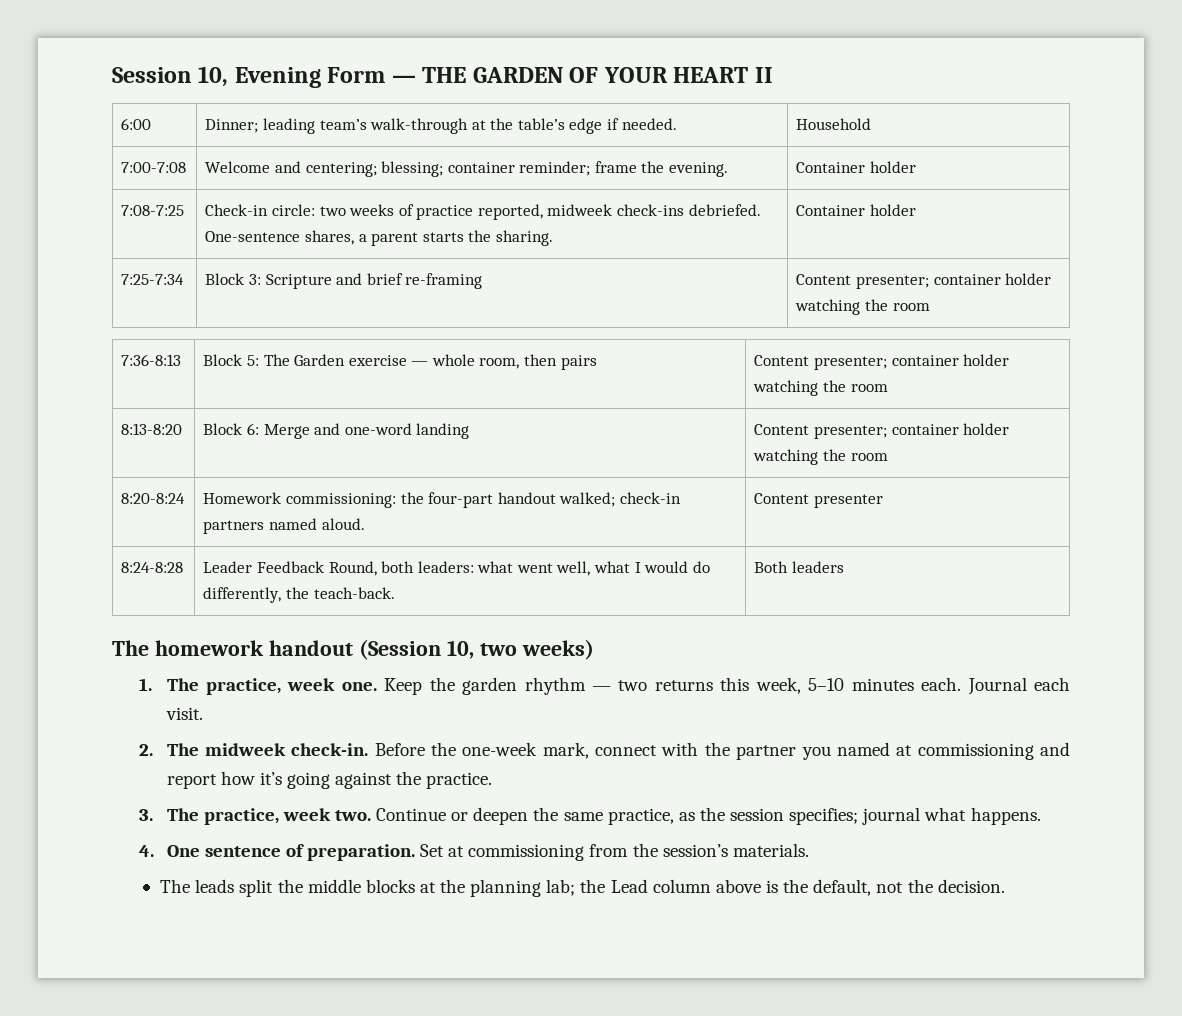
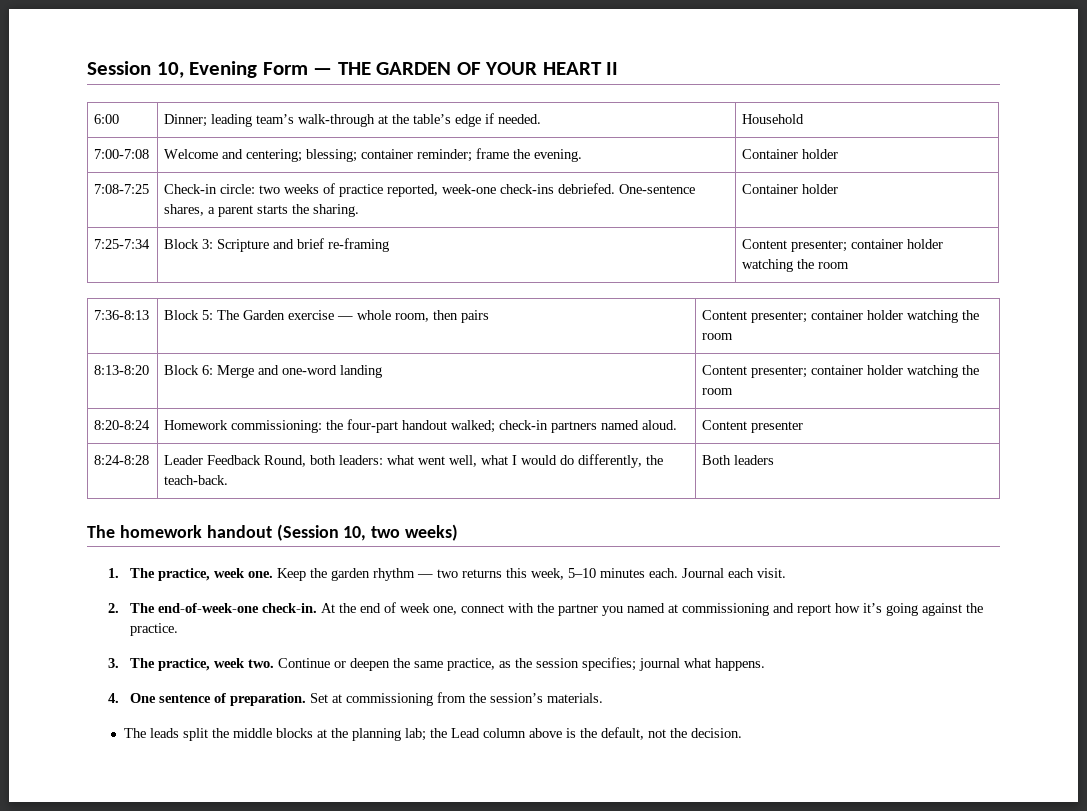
[547,204,613,216] midweek -> [442,184,497,194] week-one
[204,742,589,759] midweek check-in. Before the one-week mark, -> [157,602,457,615] end-of-week-one check-in. At the end of week one,

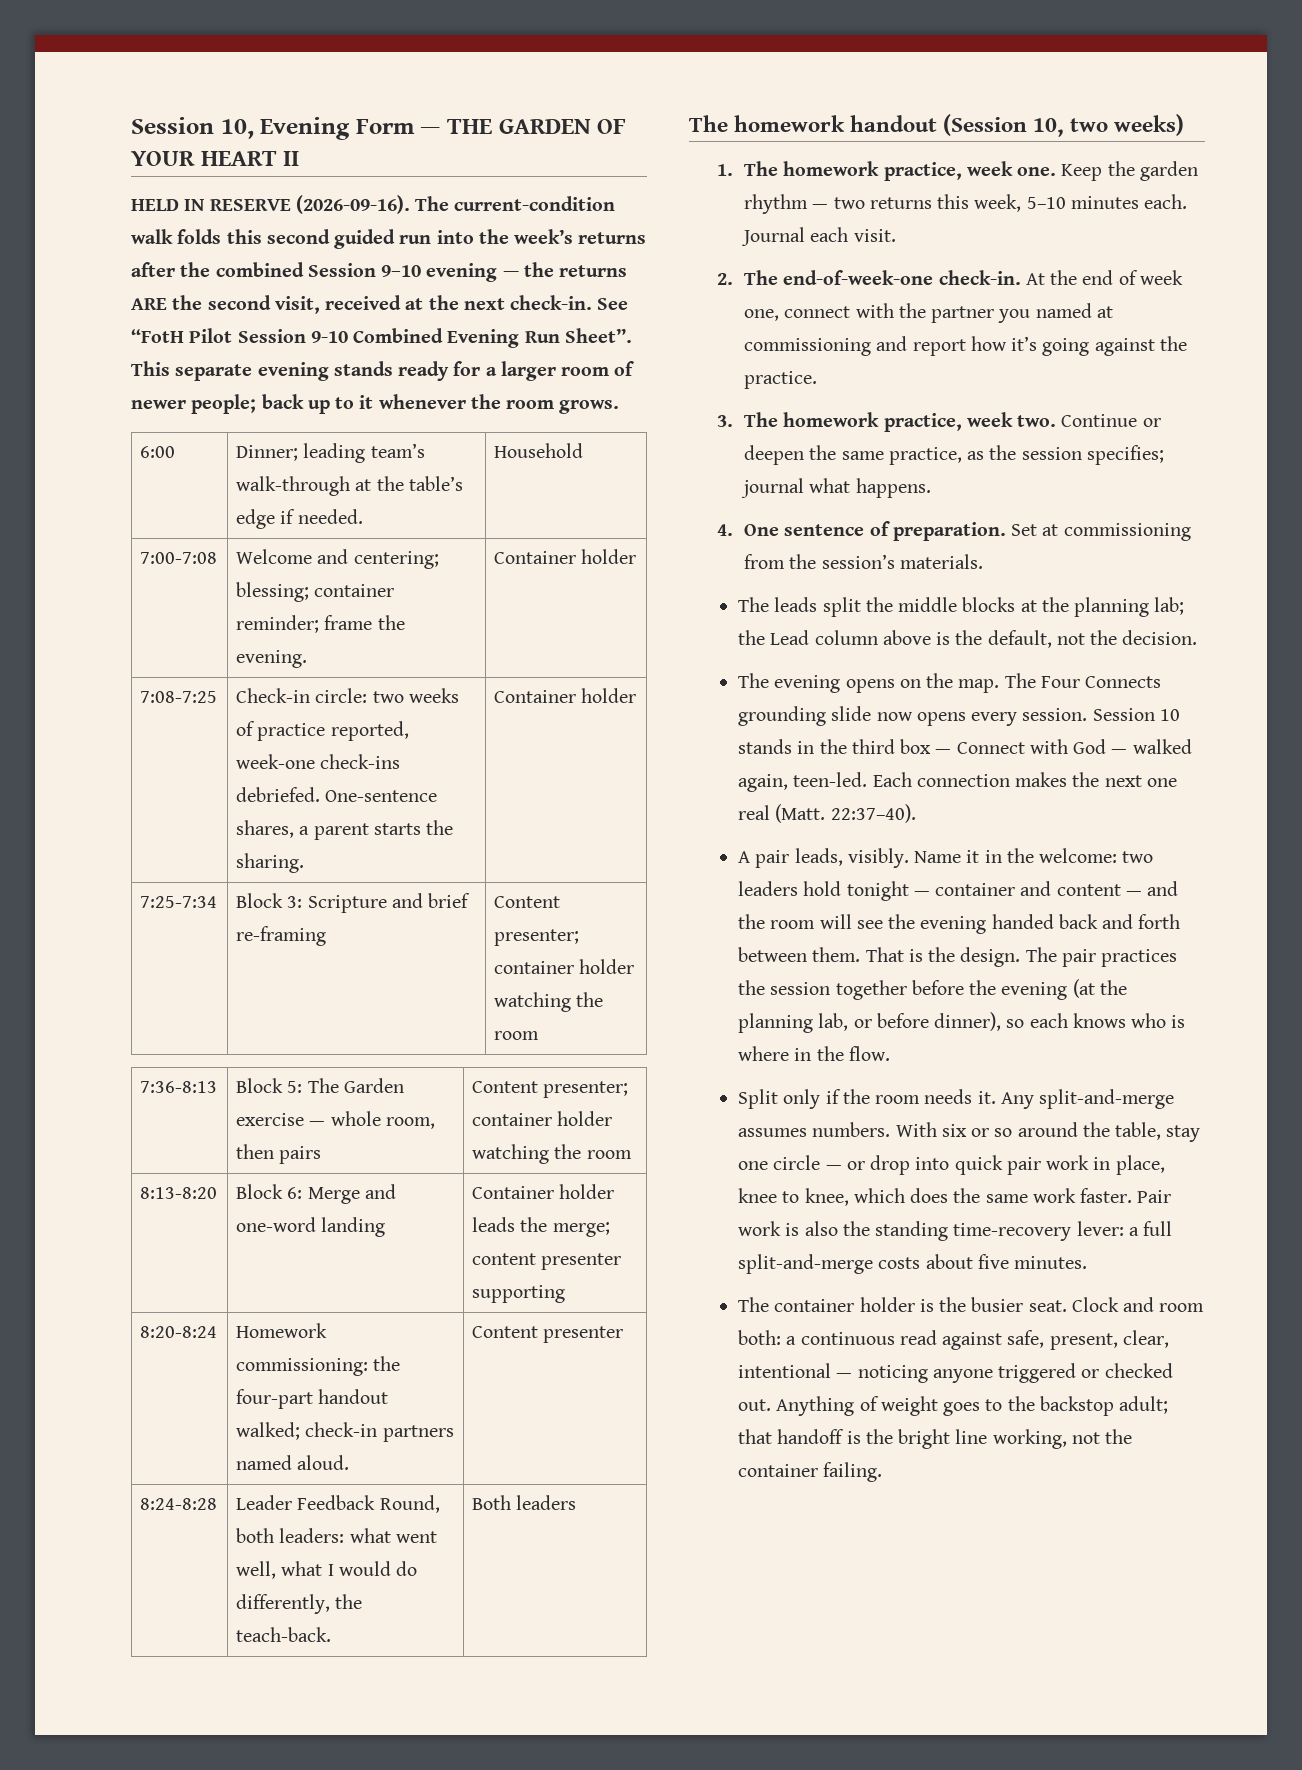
(619, 68) none -> [131,195,616,214] [131,229,647,249] [131,262,628,282] [131,295,629,314] [131,328,632,348] [131,361,635,381] [131,394,620,414] // HELD IN RESERVE (2026-09-16). The current-condition walk folds this second guided run into the week’s returns after the combined Session 9–10 evening — the returns ARE the second visit, received at the next check-in. See “FotH Pilot Session 9-10 Combined Evening Run Sheet”. This separate evening stands ready for a larger room of newer people; back up to it whenever the room grows.
[702,365,980,378] [702,388,734,395] Content presenter; container holder watching the room -> [472,1184,615,1199] [472,1217,610,1237] [472,1253,622,1270] [472,1285,566,1303] Container holder leads the merge; content presenter supporting
(155, 573) none -> [783,161,880,176] homework
(155, 663) none -> [783,412,880,427] homework
(743, 733) none -> [737,673,1162,693] [737,706,1180,726] [737,739,1192,754] [737,772,1177,792] [737,804,916,823] [737,848,1154,868] [737,881,1179,901] [737,914,1181,934] [737,947,1178,967] [737,979,1127,1000] [737,1012,1186,1033] [737,1046,890,1061] [737,1089,1175,1109] [737,1122,1201,1142] [737,1155,1165,1175] [737,1188,1172,1206] [737,1221,1173,1241] [737,1254,1088,1274] [737,1297,1205,1312] [737,1330,1169,1350] [737,1363,1173,1383] [737,1396,1169,1416] [737,1429,1133,1449] [737,1462,883,1482] // The evening opens on the map. The Four Connects grounding slide now opens every session. Session 10 stands in the third box — Connect with God — walked again, teen-led. Each connection makes the next one real (Matt. 22:37–40). // A pair leads, visibly. Name it in the welcome: two leaders hold tonight — container and content — and the room will see the evening handed back and forth between them. That is the design. The pair practices the session together before the evening (at the planning lab, or before dinner), so each knows who is where in the flow. // Split only if the room needs it. Any split-and-merge assumes numbers. With six or so around the table, stay one circle — or drop into quick pair work in place, knee to knee, which does the same work faster. Pair work is also the standing time-recovery lever: a full split-and-merge costs about five minutes. // The container holder is the busier seat. Clock and room both: a continuous read against safe, present, clear, intentional — noticing anyone triggered or checked out. Anything of weight goes to the backstop adult; that handoff is the bright line working, not the container failing.

